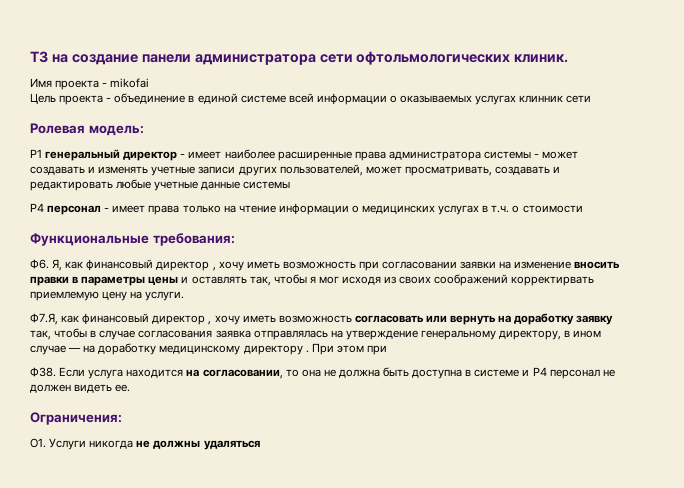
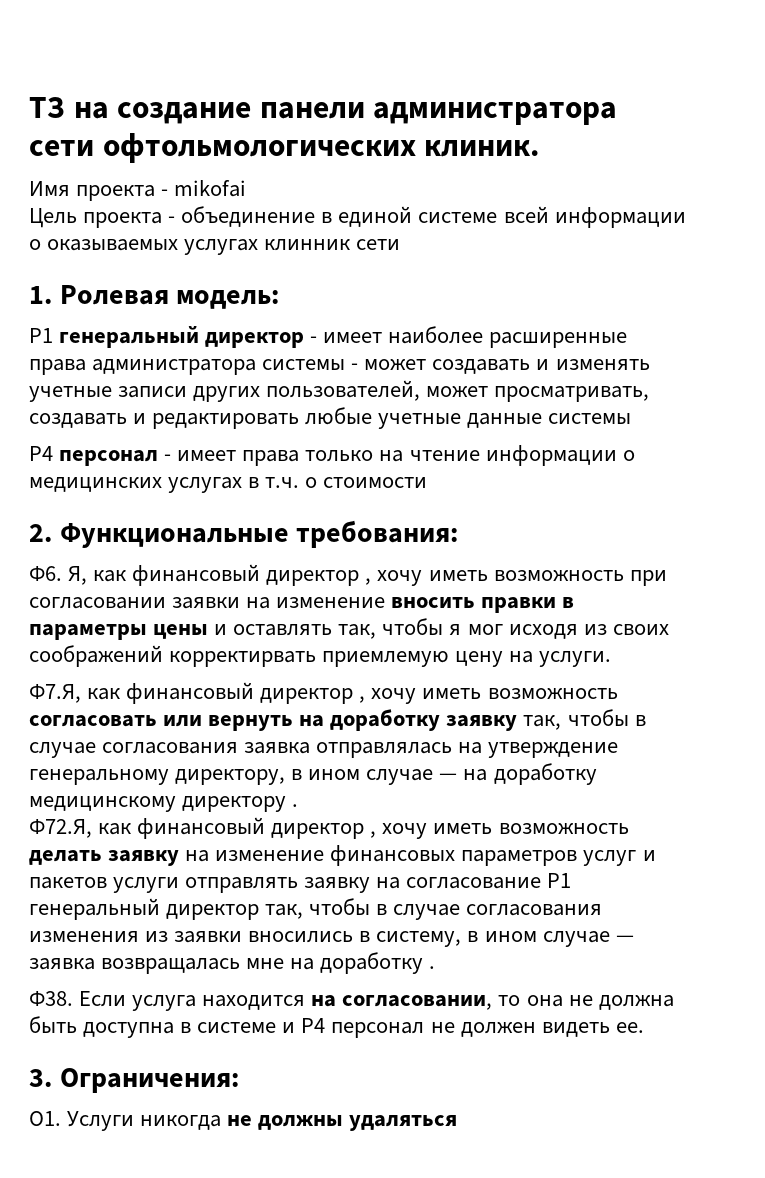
(592, 99) none -> [29,286,52,304] 1.
(583, 209) none -> [29,524,52,542] 2.
[311,343,387,355] При этом при -> [29,817,629,839] [29,845,656,866] [29,873,572,893] [29,898,603,920] [29,931,634,947] [29,952,436,974] // Ф72.Я, как финансовый директор , хочу иметь возможность делать заявку на изменение финансовых параметров услуг и пакетов услуги отправлять заявку на согласование Р1 генеральный директор так, чтобы в случае согласования изменения из заявки вносились в систему, в ином случае — заявка возвращалась мне на доработку .
(131, 388) none -> [29,1069,52,1087] 3.

